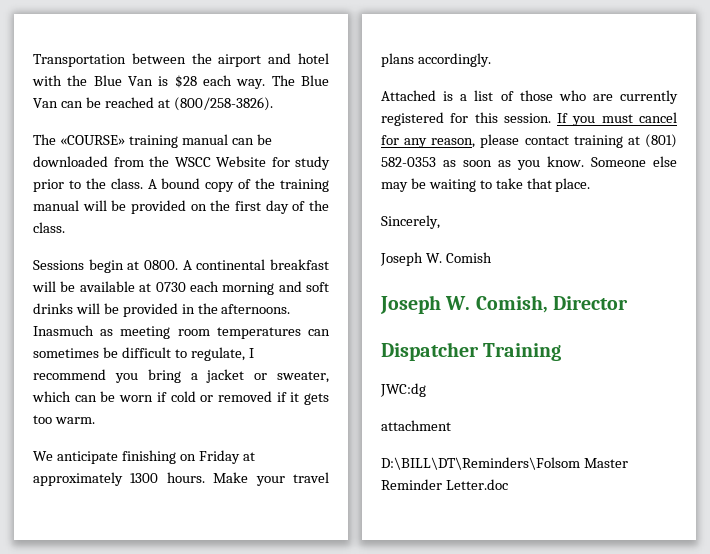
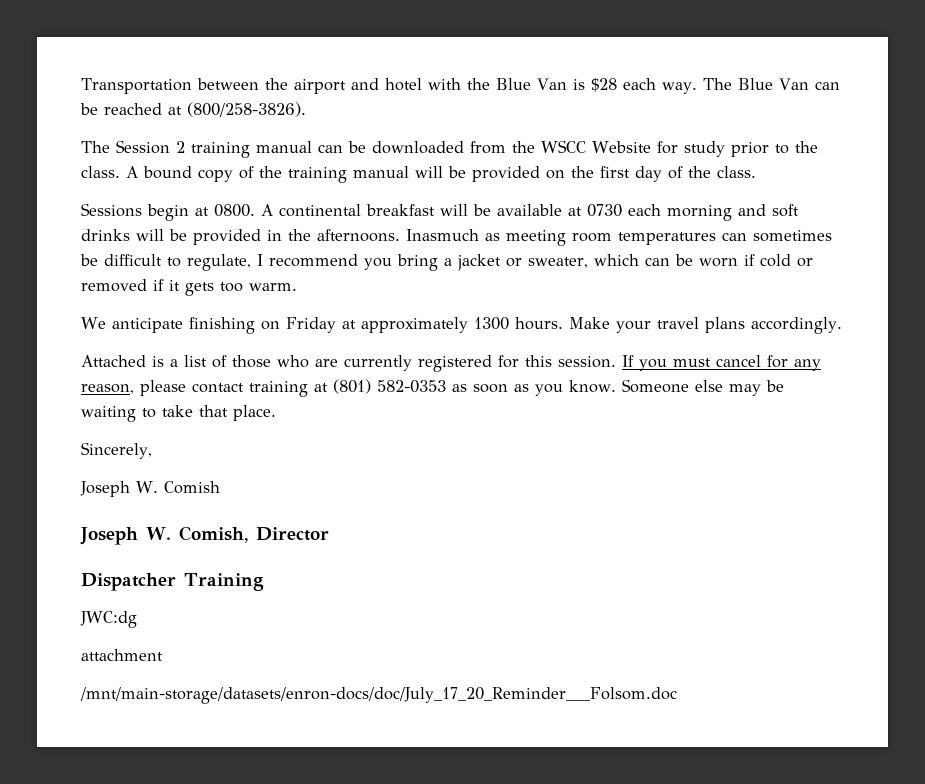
[59,135,125,145] «COURSE» -> [116,140,185,154] Session 2
[381,457,628,470] [381,479,508,490] D:\BILL\DT\Reminders\Folsom Master Reminder Letter.doc -> [80,687,677,704] /mnt/main-storage/datasets/enron-docs/doc/July_17_20_Reminder___Folsom.doc

